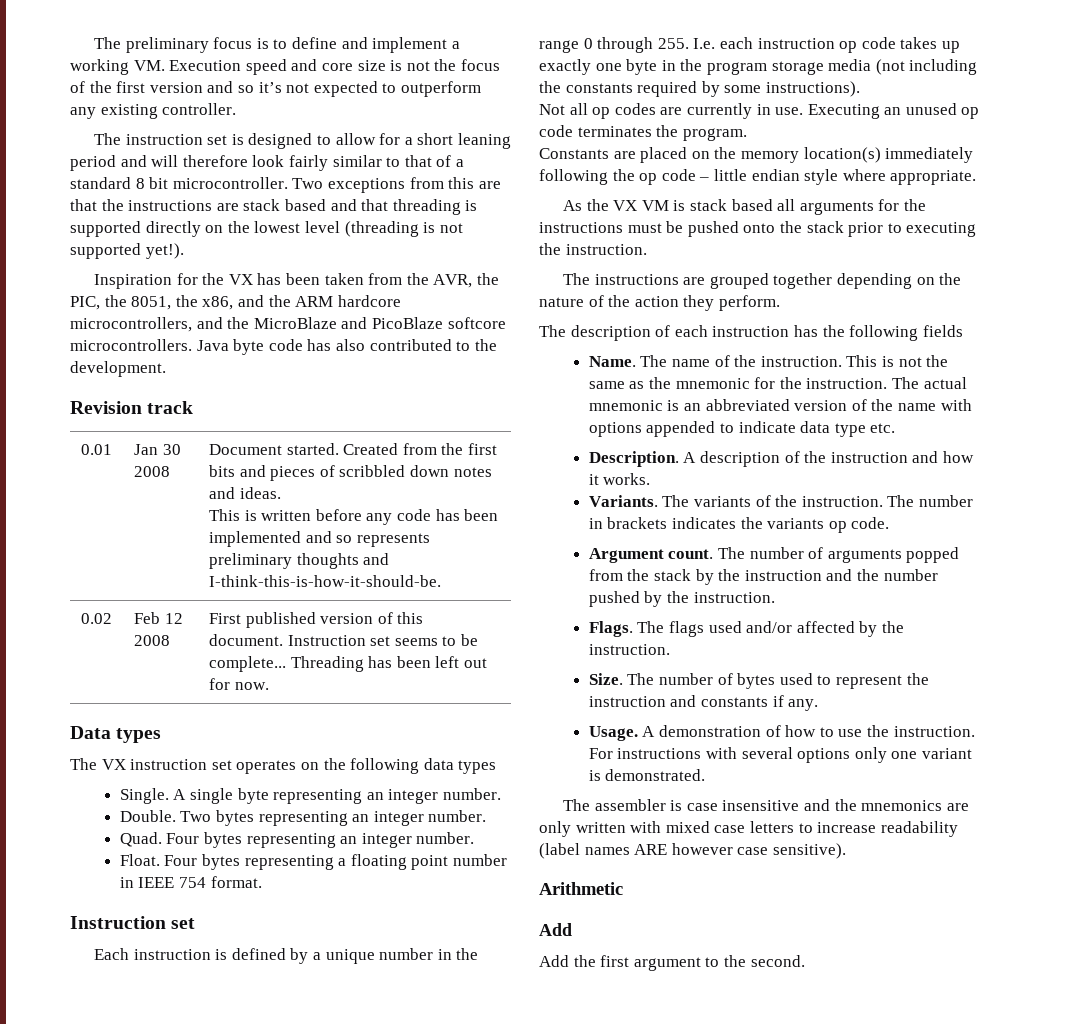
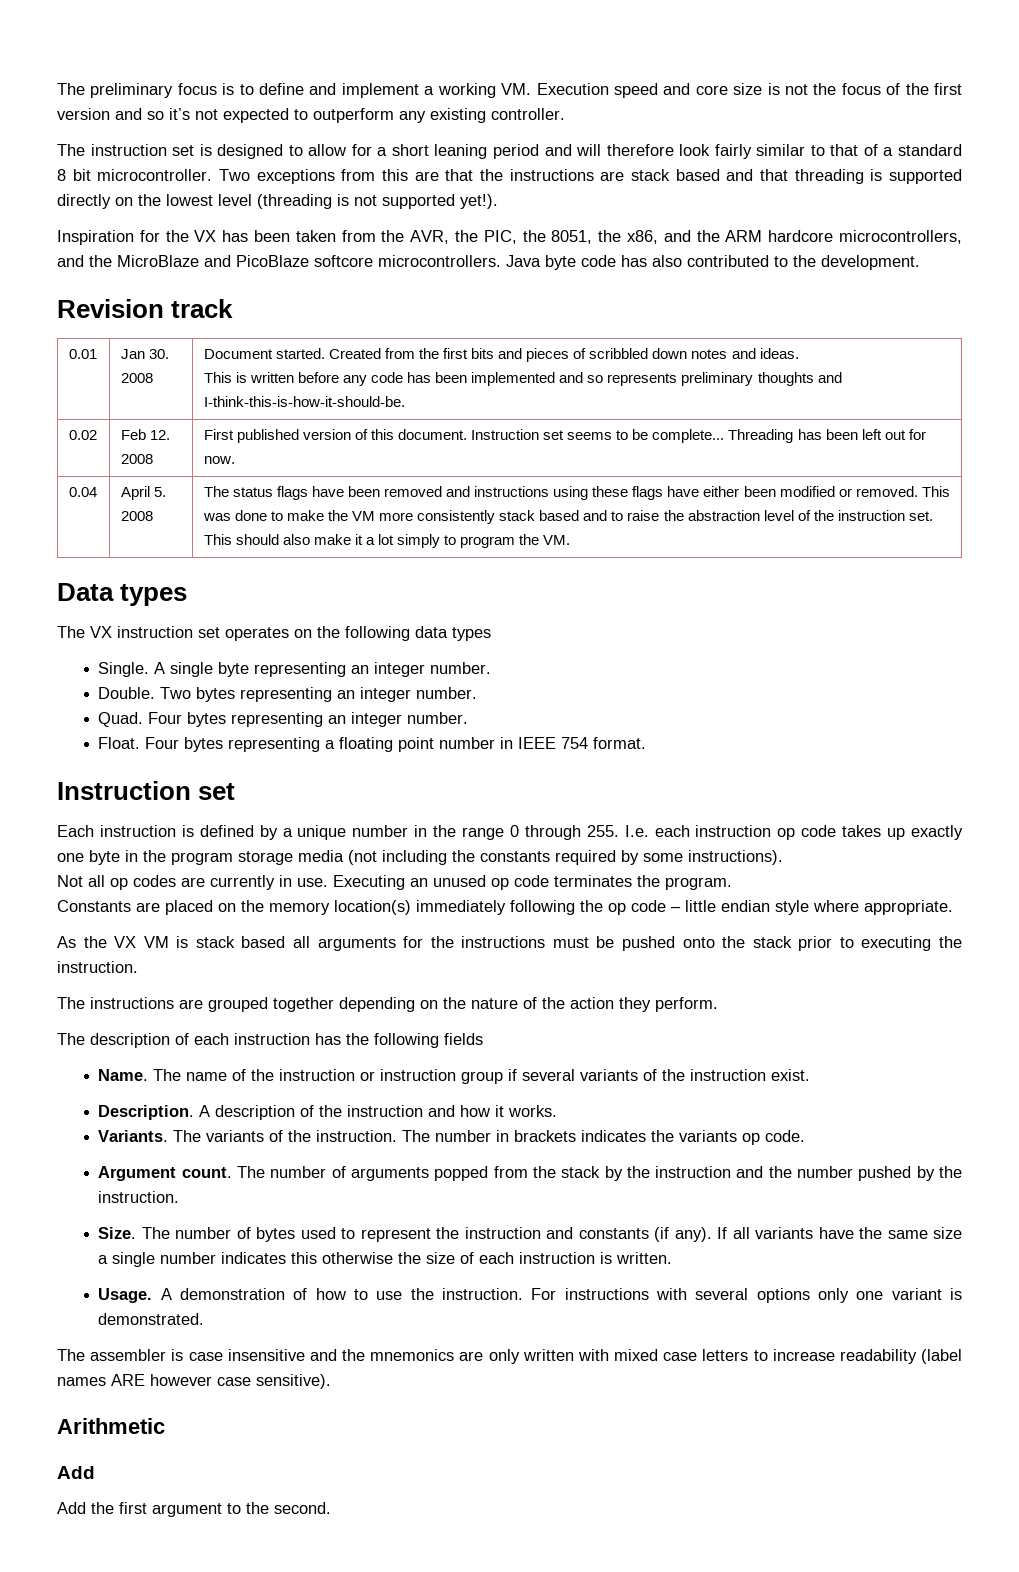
[162,444,181,455] 30 -> [148,349,169,359] 30.
[164,613,183,624] 12 -> [149,430,170,440] 12.
(269, 686) none -> [68,487,97,497] [120,486,166,500] [120,511,153,521] [203,486,950,500] [202,510,933,524] [203,534,571,548] // 0.04 | April 5. 2008 | The status flags have been removed and instructions using these flags have either been modified or removed. This was done to make the VM more consistently stack based and to raise the abstraction level of the instruction set. This should also make it a lot simply to program the VM.
[760,355,949,367] [588,377,967,389] [588,399,972,411] [588,421,896,437] instruction. This is not the same as the mnemonic for the instruction. The actual mnemonic is an abbreviated version of the name with options appended to indicate data type etc. -> [279,1069,811,1084] instruction or instruction group if several variants of the instruction exist.
[588,621,905,637] [588,644,670,655] // Flags. The flags used and/or affected by the instruction. -> (180, 1197) none
[772,695,819,711] if any. -> [654,1227,962,1242] [98,1252,673,1267] (if any). If all variants have the same size a single number indicates this otherwise the size of each instruction is written.

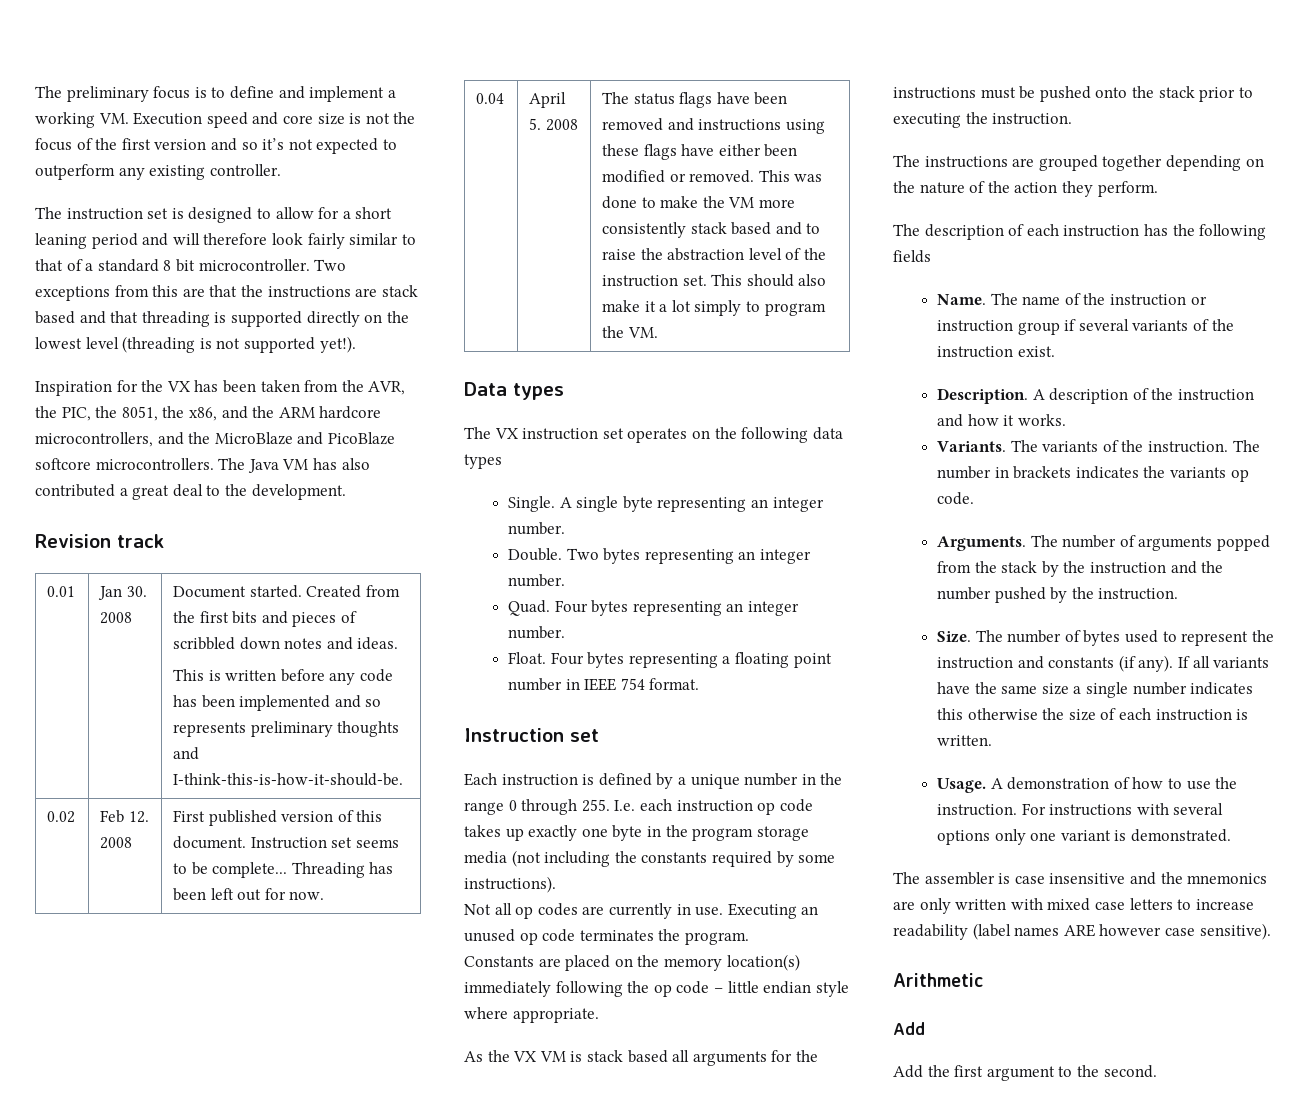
[506,255,769,270] Java byte code has also contributed -> [218,458,370,473] [35,484,203,500] The Java VM has also contributed a great deal
[98,1166,232,1181] Argument count. -> [937,536,1027,551] Arguments.

